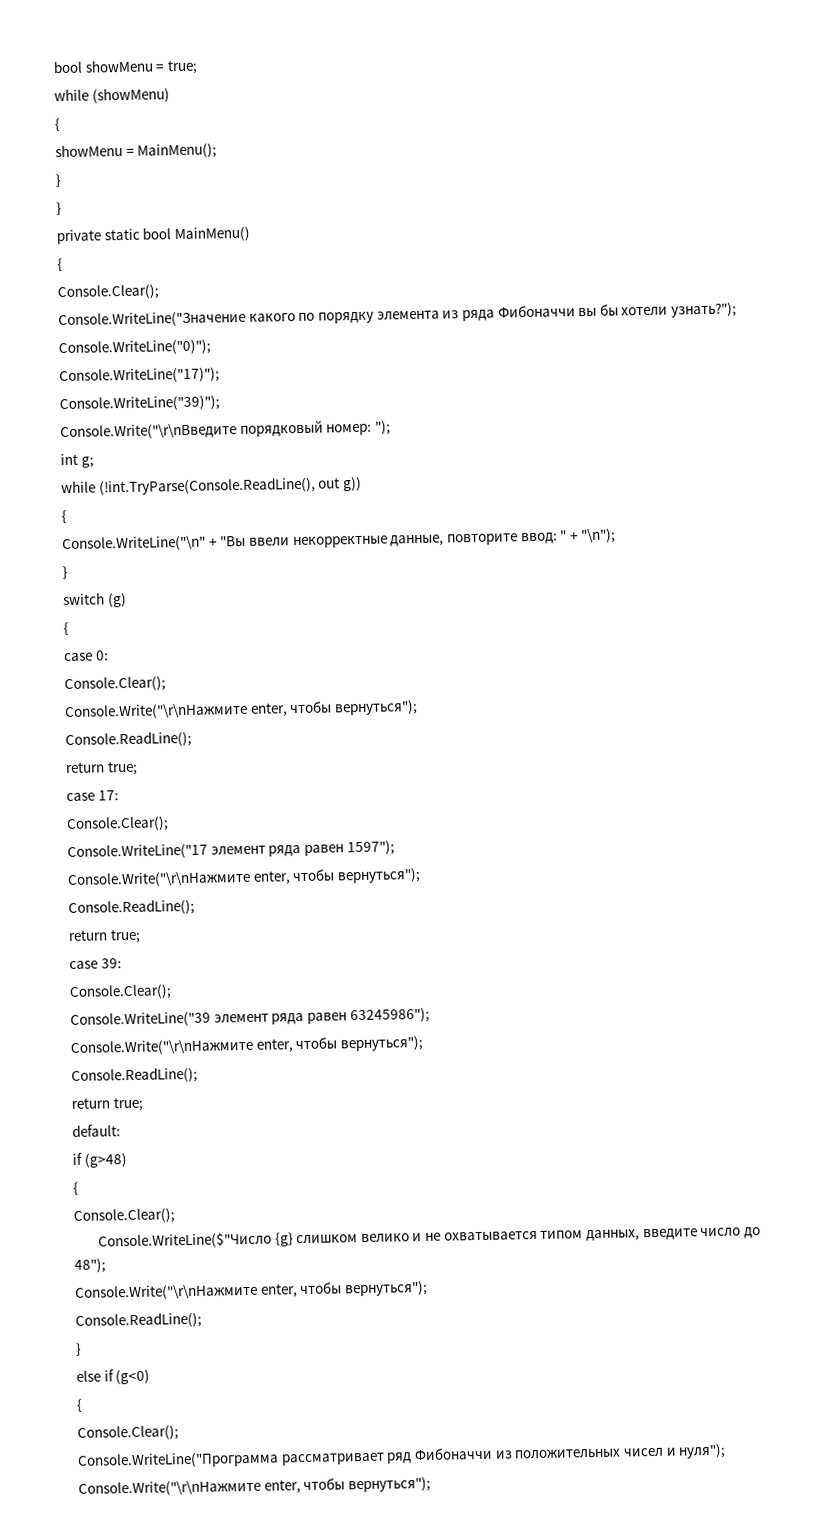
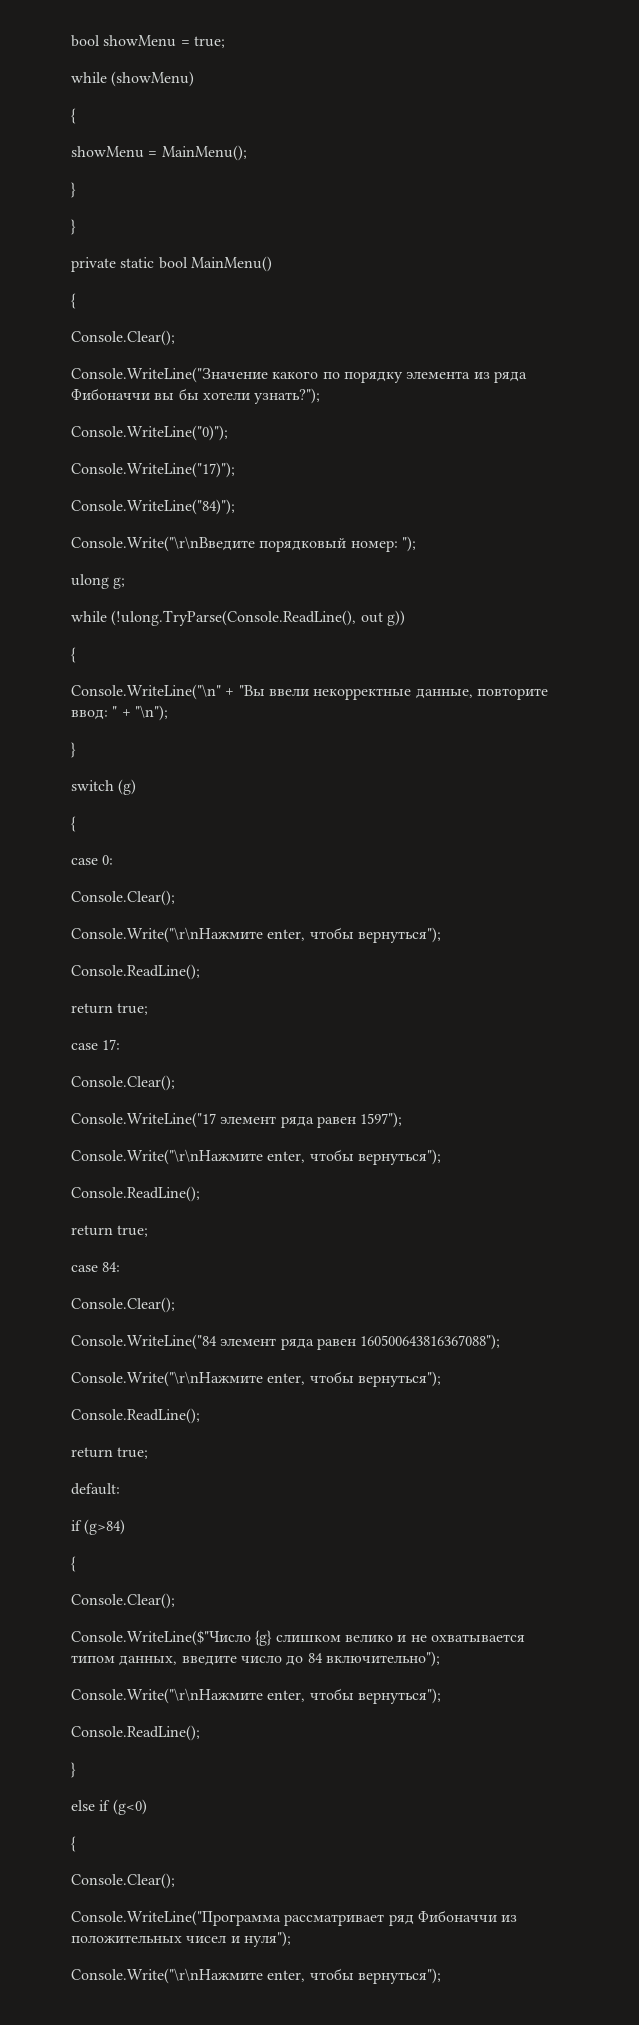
[59,395,220,413] Console.WriteLine("39)"); -> [71,499,235,515] Console.WriteLine("84)");
[60,453,78,466] int -> [71,574,109,589] ulong
[98,476,316,496] (!int.TryParse(Console.ReadLine(), -> [111,610,357,626] (!ulong.TryParse(Console.ReadLine(),
[100,958,122,969] [69,984,172,1001] [70,1007,430,1029] 39: // Console.Clear(); // Console.WriteLine("39 элемент ряда равен 63245986"); -> [102,1262,121,1272] [71,1297,175,1313] [71,1334,501,1350] 84: // Console.Clear(); // Console.WriteLine("84 элемент ряда равен 160500643816367088");
[83,1153,127,1168] (g>48) -> [84,1519,126,1535] (g>84)
[74,1258,106,1273] 48"); -> [307,1651,440,1667] 84 включительно");

